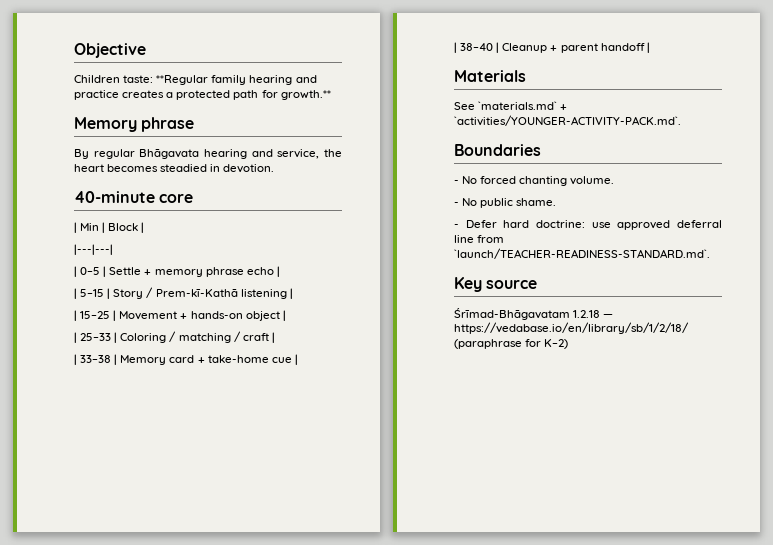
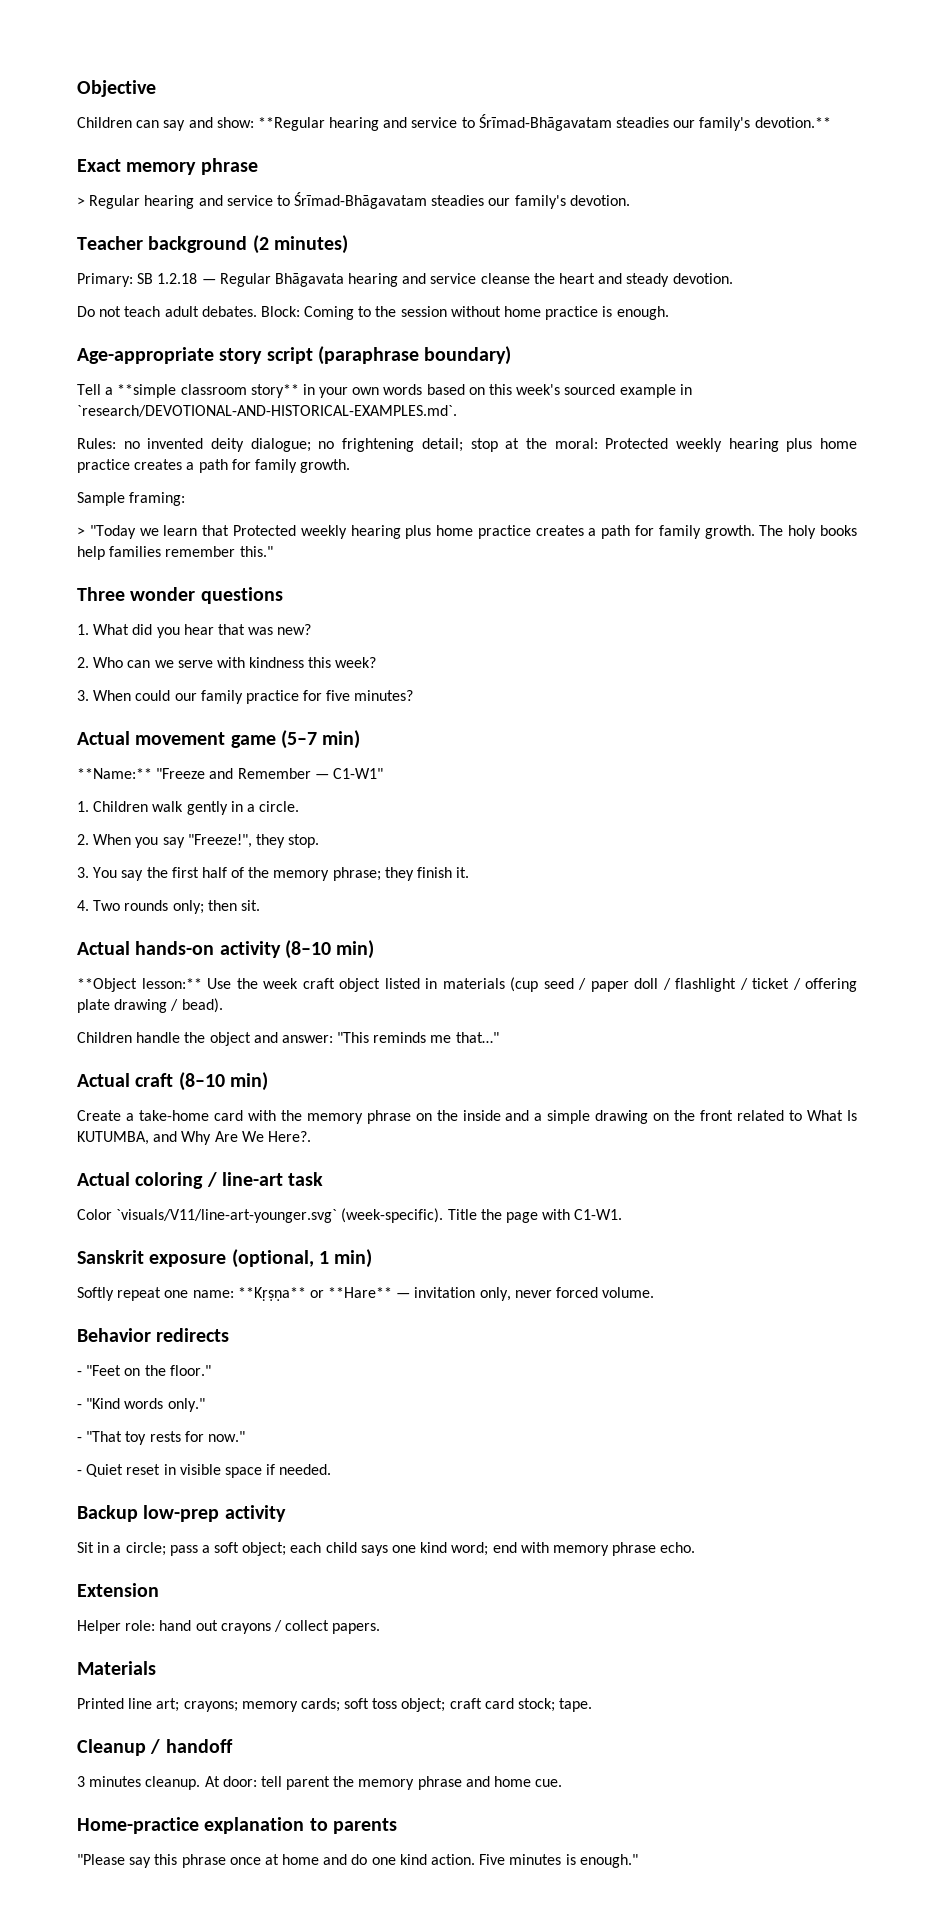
[123,75,317,85] [74,90,331,100] [74,117,195,132] [74,149,342,159] [74,164,275,173] [74,191,194,203] [74,222,145,233] [74,244,113,255] [74,266,280,277] [74,287,293,299] [74,310,286,321] [74,331,275,343] [74,354,298,365] [454,42,650,53] [454,70,526,82] [454,101,568,110] [454,115,681,126] [454,144,541,156] [454,176,615,186] [454,198,557,208] [454,220,722,230] [454,235,505,243] [454,248,710,259] [454,277,538,292] [454,307,614,320] [454,322,689,334] [454,339,569,349] taste: **Regular family hearing and practice creates a protected path for growth.** // Memory phrase // By regular Bhāgavata hearing and service, the heart becomes steadied in devotion. // 40-minute core // | Min | Block | // |---|---| // | 0–5 | Settle + memory phrase echo | // | 5–15 | Story / Prem-kī-Kathā listening | // | 15–25 | Movement + hands-on object | // | 25–33 | Coloring / matching / craft | // | 33–38 | Memory card + take-home cue | // | 38–40 | Cleanup + parent handoff | // Materials // See `materials.md` + `activities/YOUNGER-ACTIVITY-PACK.md`. // Boundaries // - No forced chanting volume. // - No public shame. // - Defer hard doctrine: use approved deferral line from `launch/TEACHER-READINESS-STANDARD.md`. // Key source // Śrīmad-Bhāgavatam 1.2.18 — https://vedabase.io/en/library/sb/1/2/18/ (paraphrase for K–2) -> [136,114,831,131] [77,158,258,175] [77,192,630,209] [77,235,348,254] [77,273,733,287] [77,306,669,320] [77,346,512,365] [77,384,692,398] [77,405,457,417] [77,438,857,452] [77,459,351,473] [77,492,186,506] [77,525,857,539] [77,546,273,560] [77,587,283,604] [77,624,312,638] [77,657,377,668] [77,690,414,704] [77,730,361,749] [77,768,383,779] [77,801,300,815] [77,834,320,848] [77,867,470,881] [77,900,260,914] [77,940,375,959] [77,977,857,992] [77,998,223,1013] [77,1032,499,1046] [77,1072,268,1091] [77,1110,858,1124] [77,1131,311,1145] [77,1172,324,1189] [77,1208,623,1223] [77,1249,373,1268] [77,1287,655,1301] [77,1328,230,1342] [77,1365,211,1376] [77,1398,205,1412] [77,1431,245,1445] [77,1464,332,1478] [77,1505,286,1522] [77,1542,696,1556] [77,1583,159,1597] [77,1620,381,1634] [77,1661,156,1675] [77,1698,593,1712] [77,1739,233,1756] [77,1776,563,1790] [77,1817,397,1834] [77,1854,638,1868] can say and show: **Regular hearing and service to Śrīmad-Bhāgavatam steadies our family's devotion.** // Exact memory phrase // > Regular hearing and service to Śrīmad-Bhāgavatam steadies our family's devotion. // Teacher background (2 minutes) // Primary: SB 1.2.18 — Regular Bhāgavata hearing and service cleanse the heart and steady devotion. // Do not teach adult debates. Block: Coming to the session without home practice is enough. // Age-appropriate story script (paraphrase boundary) // Tell a **simple classroom story** in your own words based on this week's sourced example in `research/DEVOTIONAL-AND-HISTORICAL-EXAMPLES.md`. // Rules: no invented deity dialogue; no frightening detail; stop at the moral: Protected weekly hearing plus home practice creates a path for family growth. // Sample framing: // > "Today we learn that Protected weekly hearing plus home practice creates a path for family growth. The holy books help families remember this." // Three wonder questions // 1. What did you hear that was new? // 2. Who can we serve with kindness this week? // 3. When could our family practice for five minutes? // Actual movement game (5–7 min) // **Name:** "Freeze and Remember — C1-W1" // 1. Children walk gently in a circle. // 2. When you say "Freeze!", they stop. // 3. You say the first half of the memory phrase; they finish it. // 4. Two rounds only; then sit. // Actual hands-on activity (8–10 min) // **Object lesson:** Use the week craft object listed in materials (cup seed / paper doll / flashlight / ticket / offering plate drawing / bead). // Children handle the object and answer: "This reminds me that…" // Actual craft (8–10 min) // Create a take-home card with the memory phrase on the inside and a simple drawing on the front related to What Is KUTUMBA, and Why Are We Here?. // Actual coloring / line-art task // Color `visuals/V11/line-art-younger.svg` (week-specific). Title the page with C1-W1. // Sanskrit exposure (optional, 1 min) // Softly repeat one name: **Kṛṣṇa** or **Hare** — invitation only, never forced volume. // Behavior redirects // - "Feet on the floor." // - "Kind words only." // - "That toy rests for now." // - Quiet reset in visible space if needed. // Backup low-prep activity // Sit in a circle; pass a soft object; each child says one kind word; end with memory phrase echo. // Extension // Helper role: hand out crayons / collect papers. // Materials // Printed line art; crayons; memory cards; soft toss object; craft card stock; tape. // Cleanup / handoff // 3 minutes cleanup. At door: tell parent the memory phrase and home cue. // Home-practice explanation to parents // "Please say this phrase once at home and do one kind action. Five minutes is enough."

